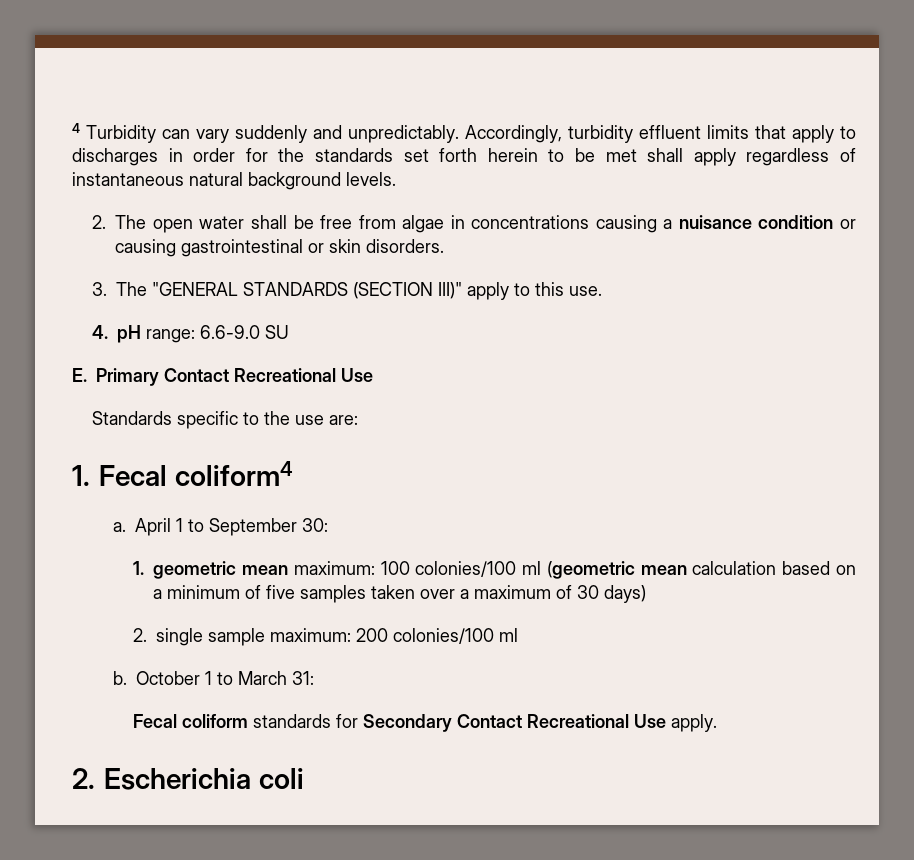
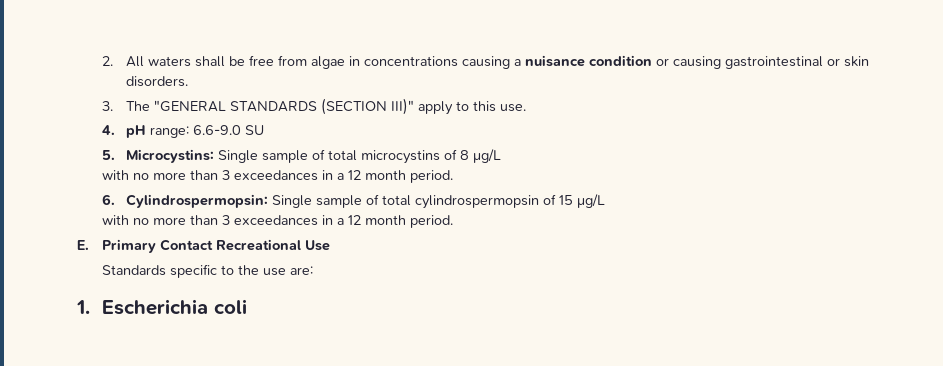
[72,123,856,143] [72,148,857,166] [72,172,396,190] [92,215,245,233] 4 Turbidity can vary suddenly and unpredictably. Accordingly, turbidity effluent limits that apply to discharges in order for the standards set forth herein to be met shall apply regardless of instantaneous natural background levels. // 2. The open water -> [101,56,192,67] 2. All waters
(290, 332) none -> [101,149,502,164] [101,170,453,183] [101,194,606,209] [101,215,453,228] // 5. Microcystins: Single sample of total microcystins of 8 μg/L // with no more than 3 exceedances in a 12 month period. // 6. Cylindrospermopsin: Single sample of total cylindrospermopsin of 15 μg/L // with no more than 3 exceedances in a 12 month period.
[99,461,293,486] [112,518,328,536] [132,561,857,579] [153,585,647,603] [132,628,518,646] [112,671,314,685] [132,714,717,732] [72,768,95,789] Fecal coliform4 // a. April 1 to September 30: // 1. geometric mean maximum: 100 colonies/100 ml (geometric mean calculation based on a minimum of five samples taken over a maximum of 30 days) // 2. single sample maximum: 200 colonies/100 ml // b. October 1 to March 31: // Fecal coliform standards for Secondary Contact Recreational Use apply. // 2. -> (90, 307) none

